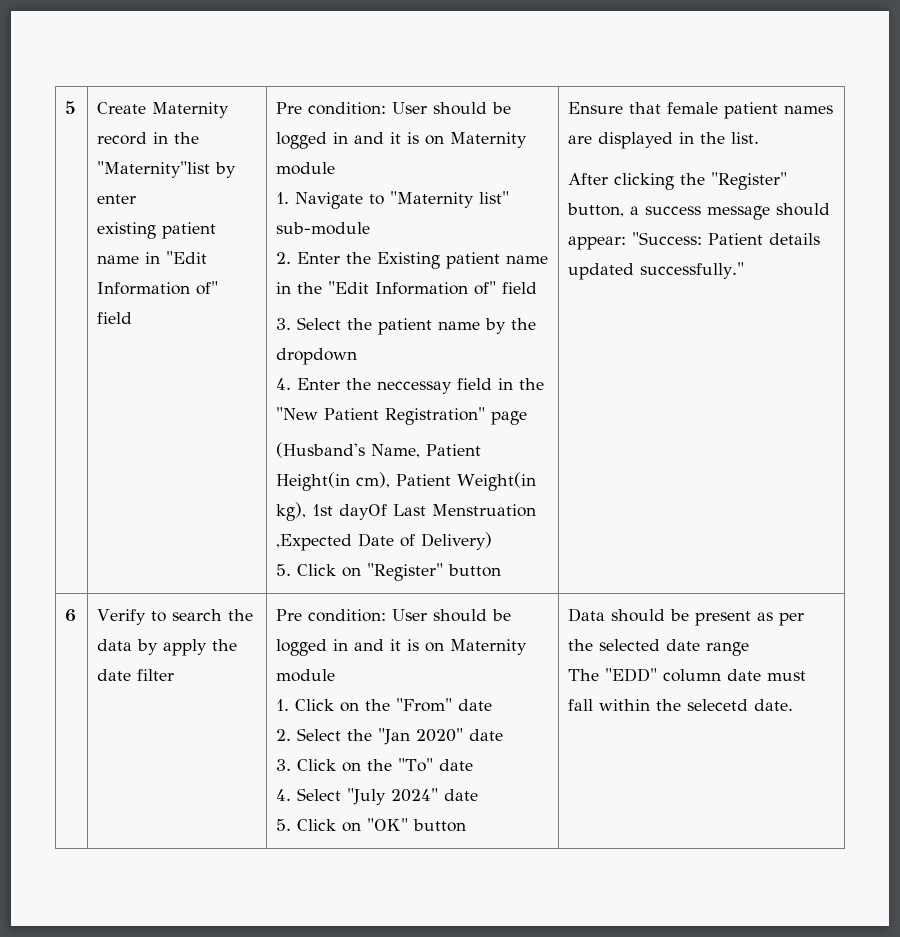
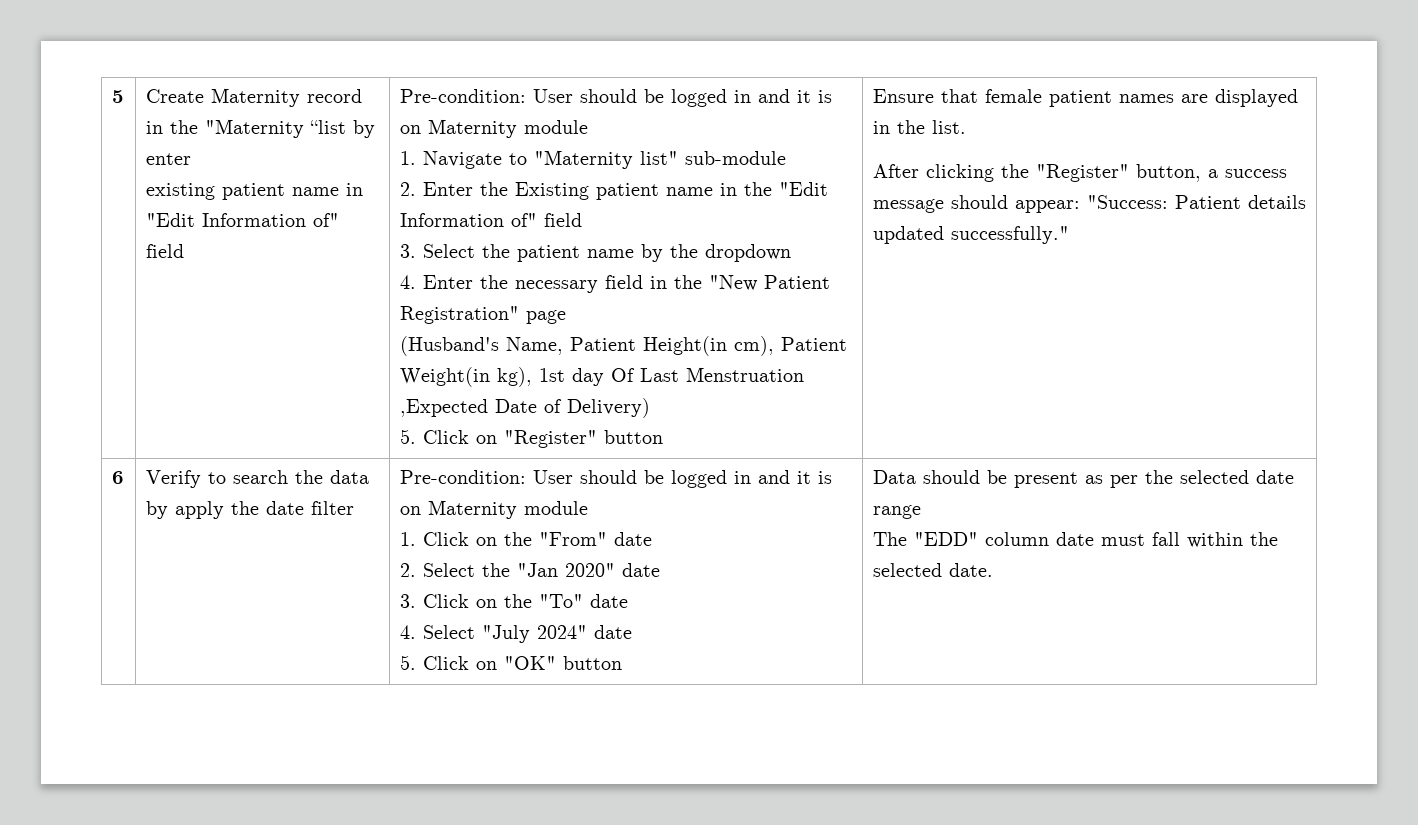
[97,161,211,178] "Maternity"list -> [204,119,346,138] "Maternity “list
[276,102,387,115] Pre condition: -> [399,89,526,103] Pre-condition:
[377,381,453,394] neccessay -> [514,280,598,293] necessary
[339,504,388,520] dayOf -> [571,368,635,386] day Of
[276,609,387,622] Pre condition: -> [399,470,526,484] Pre-condition:
[687,699,749,711] selecetd -> [872,563,942,577] selected

